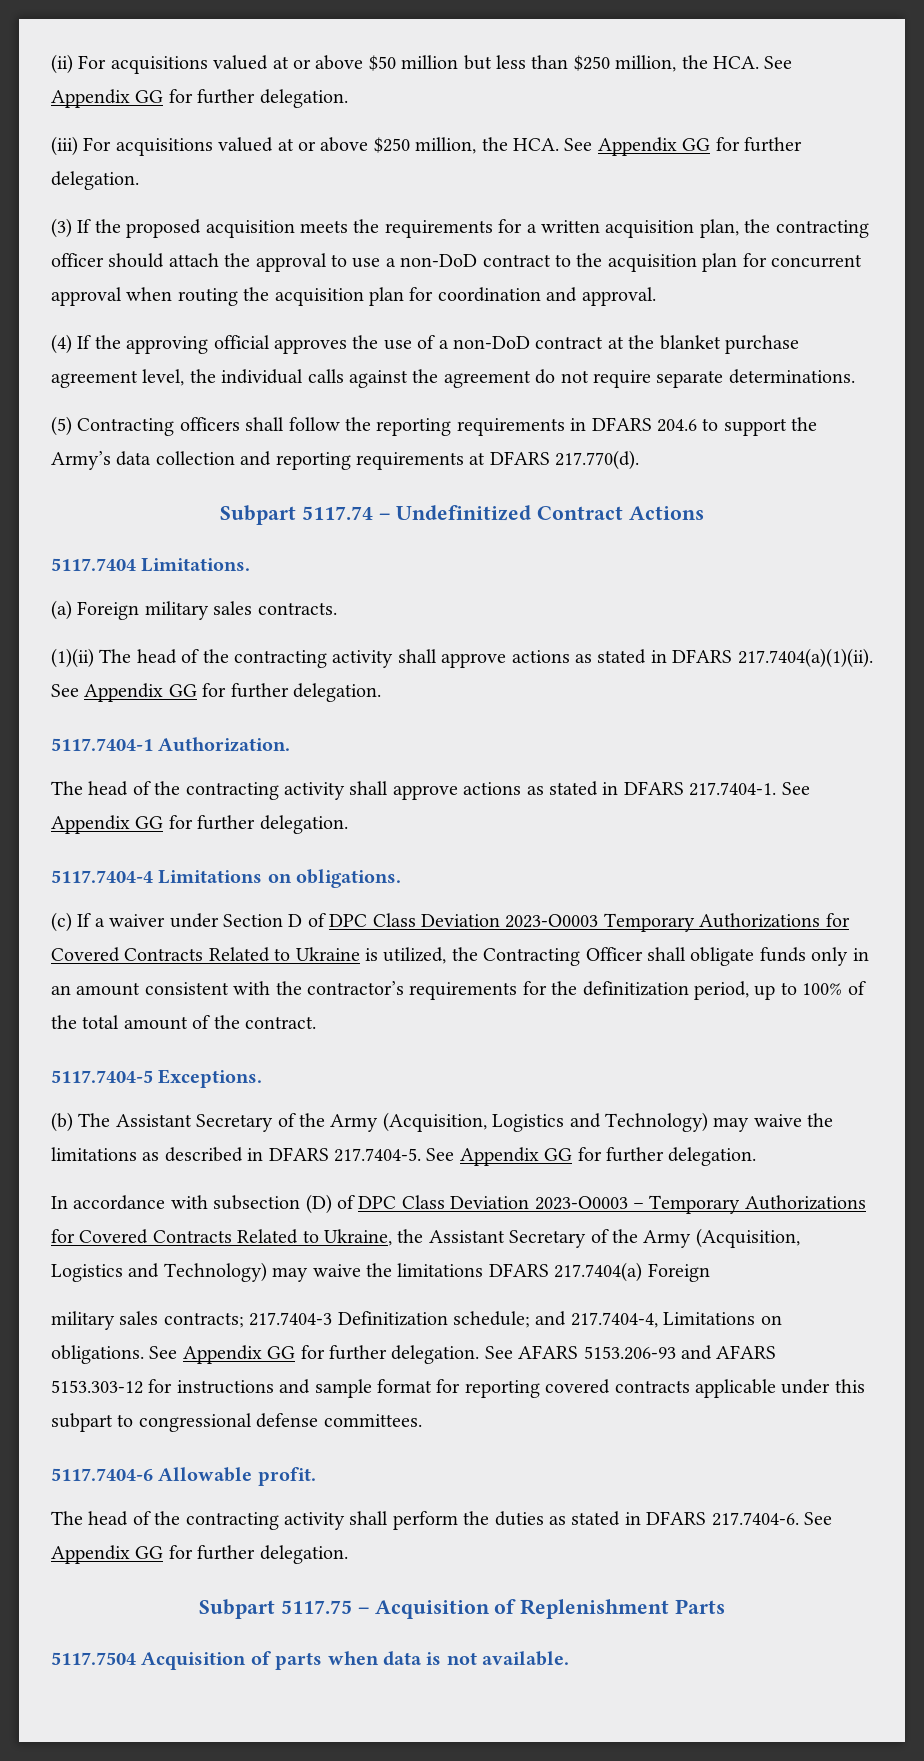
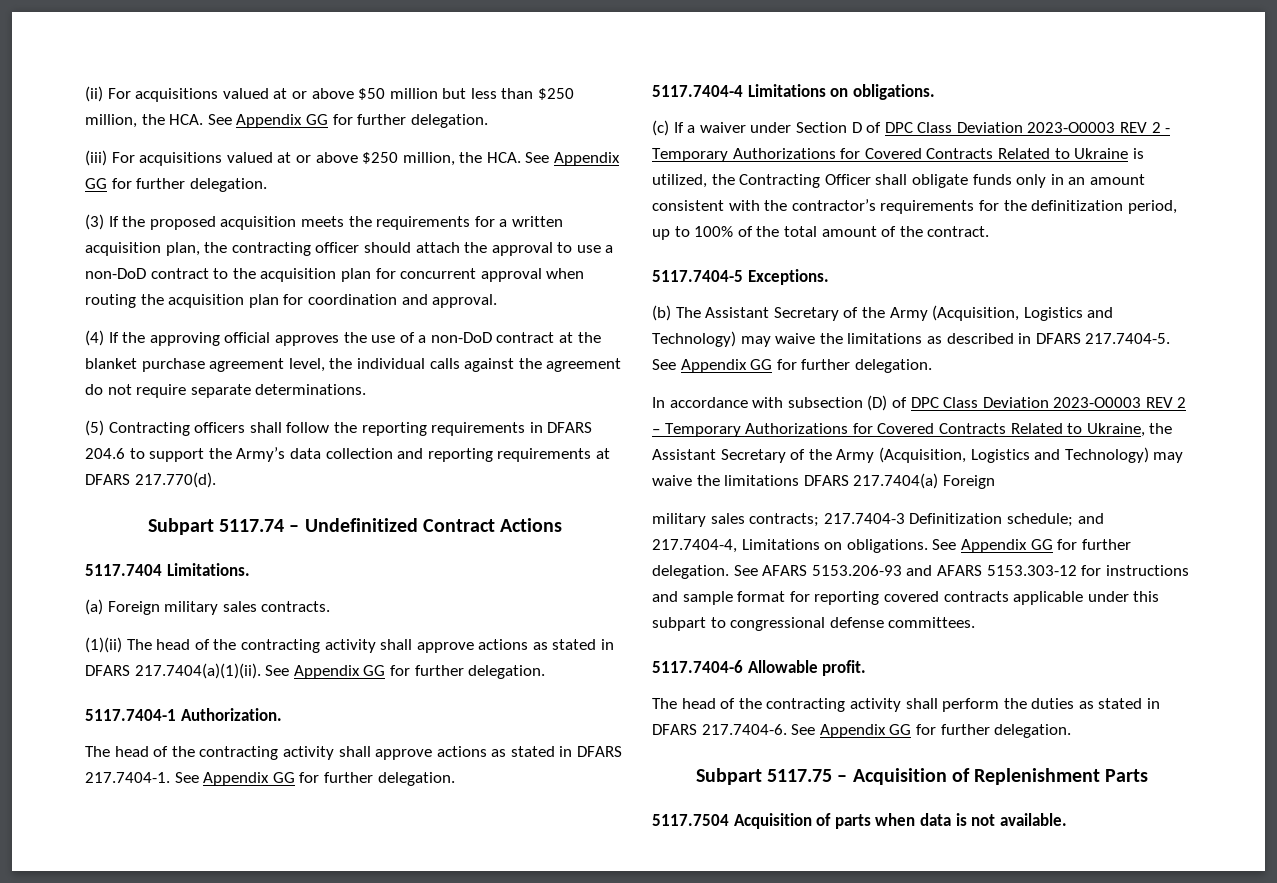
(599, 921) none -> [1120,122,1171,133] REV 2 -
(628, 1203) none -> [1145,397,1187,408] REV 2

